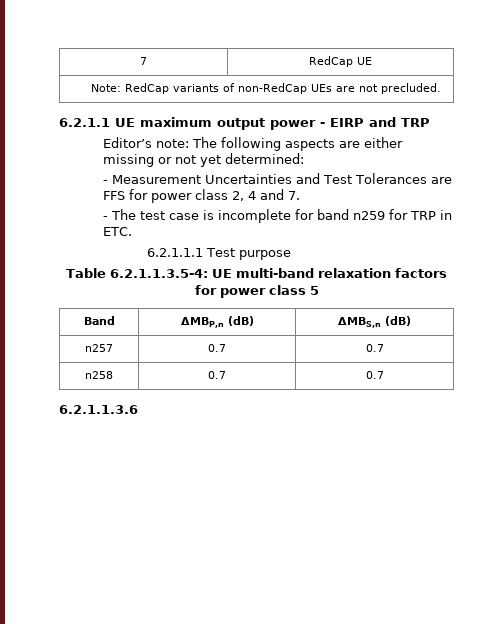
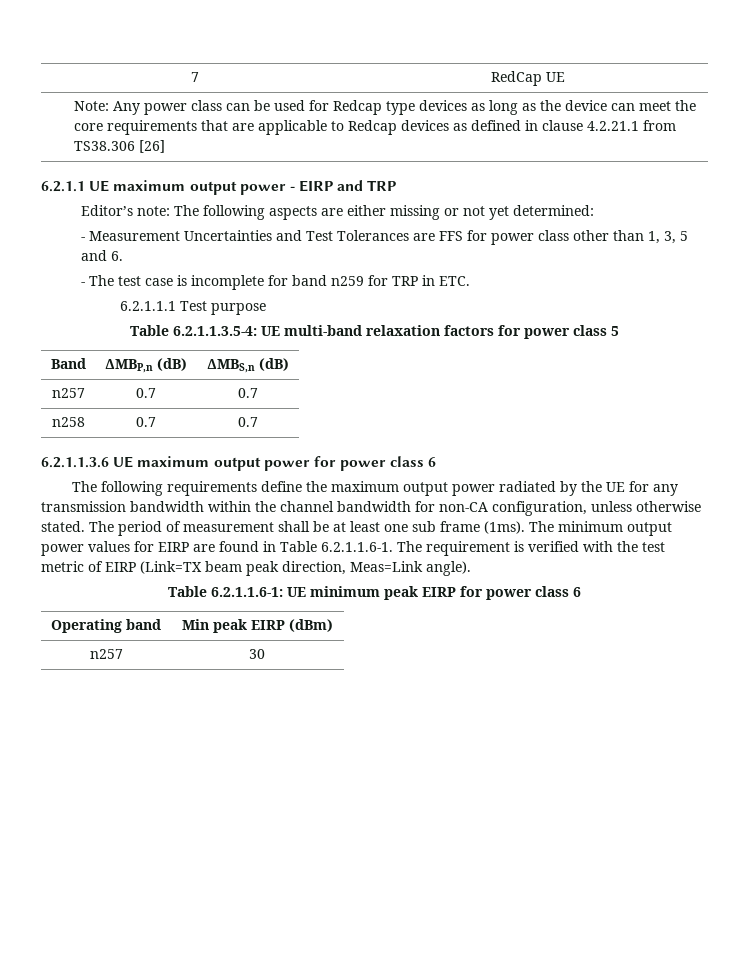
[124,83,441,94] RedCap variants of non-RedCap UEs are not precluded. -> [112,100,696,115] [73,120,676,135] [73,140,165,153] Any power class can be used for Redcap type devices as long as the device can meet the core requirements that are applicable to Redcap devices as defined in clause 4.2.21.1 from TS38.306 [26]
[232,189,301,201] 2, 4 and 7. -> [572,230,688,244] [80,250,123,261] other than 1, 3, 5 and 6.
(138, 409) none -> [113,456,437,471] [72,481,679,496] [41,501,701,516] [41,521,672,536] [41,541,665,556] [41,561,471,576] [168,586,581,600] [51,619,161,633] [181,619,333,633] [89,649,123,659] [249,649,265,659] UE maximum output power for power class 6 // The following requirements define the maximum output power radiated by the UE for any transmission bandwidth within the channel bandwidth for non-CA configuration, unless otherwise stated. The period of measurement shall be at least one sub frame (1ms). The minimum output power values for EIRP are found in Table 6.2.1.1.6-1. The requirement is verified with the test metric of EIRP (Link=TX beam peak direction, Meas=Link angle). // Table 6.2.1.1.6-1: UE minimum peak EIRP for power class 6 // Operating band | Min peak EIRP (dBm) // n257 | 30

